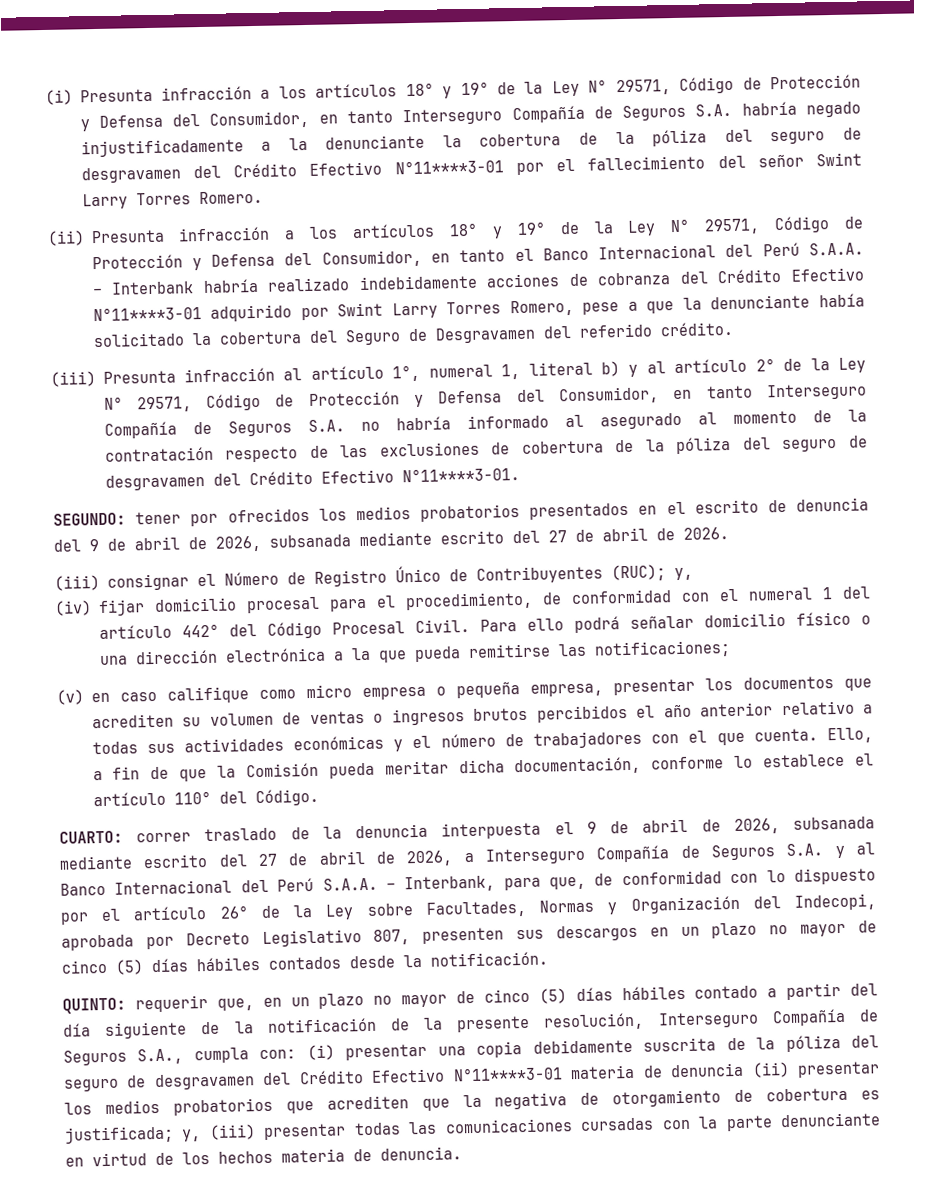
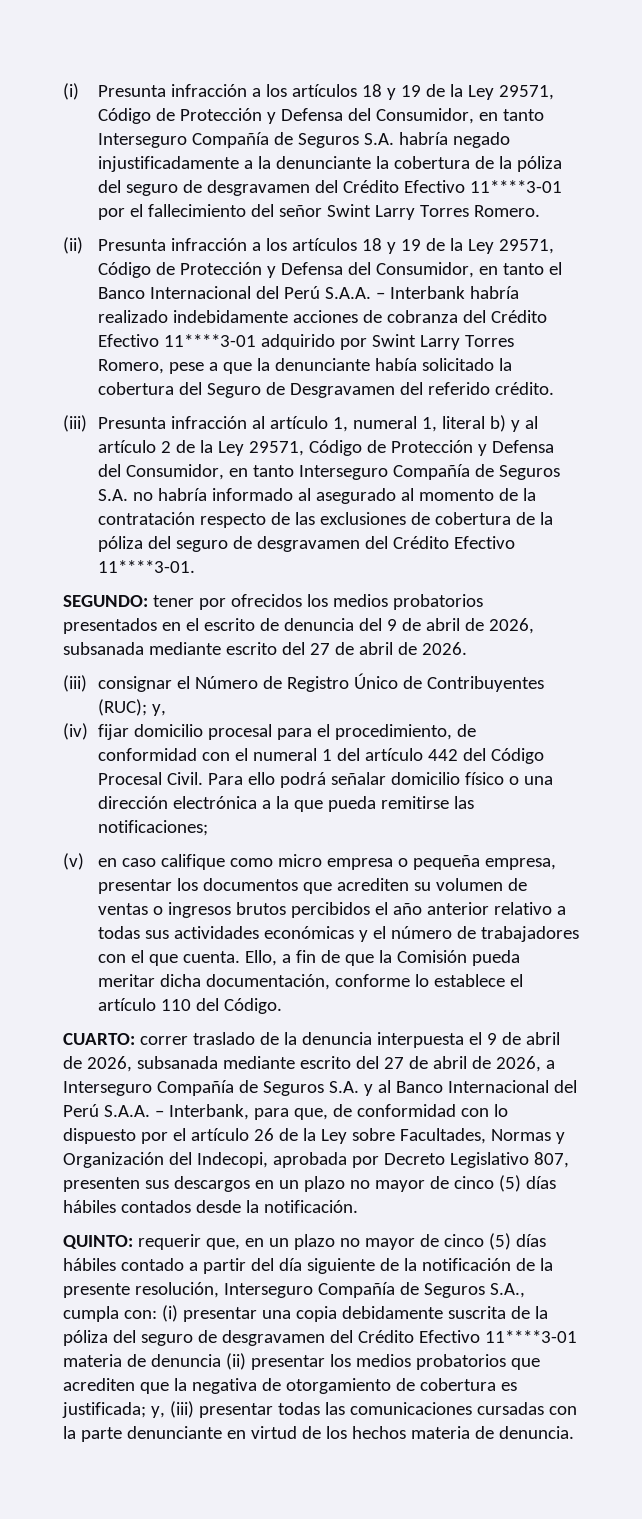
[405,79,608,99] 18° y 19° de la Ley N° -> [361,84,494,100] 18 y 19 de la Ley
[394,159,504,175] N°11****3-01 -> [469,180,562,193] 11****3-01
[448,218,691,239] 18° y 19° de la Ley N° -> [361,238,494,254] 18 y 19 de la Ley
[92,306,202,322] N°11****3-01 -> [164,334,257,347] 11****3-01
[392,364,421,382] 1°, -> [332,417,348,432] 1,
[755,357,866,373] [103,396,123,410] 2° de la Ley N° -> [161,440,244,456] 2 de la Ley
[401,467,520,483] N°11****3-01. -> [98,560,196,573] 11****3-01.
[181,623,219,638] 442° -> [427,749,458,761] 442
[173,790,211,805] 110° -> [161,999,192,1011] 110
[219,905,249,919] 26° -> [253,1128,274,1141] 26
[452,1066,563,1082] N°11****3-01 -> [484,1330,577,1343] 11****3-01

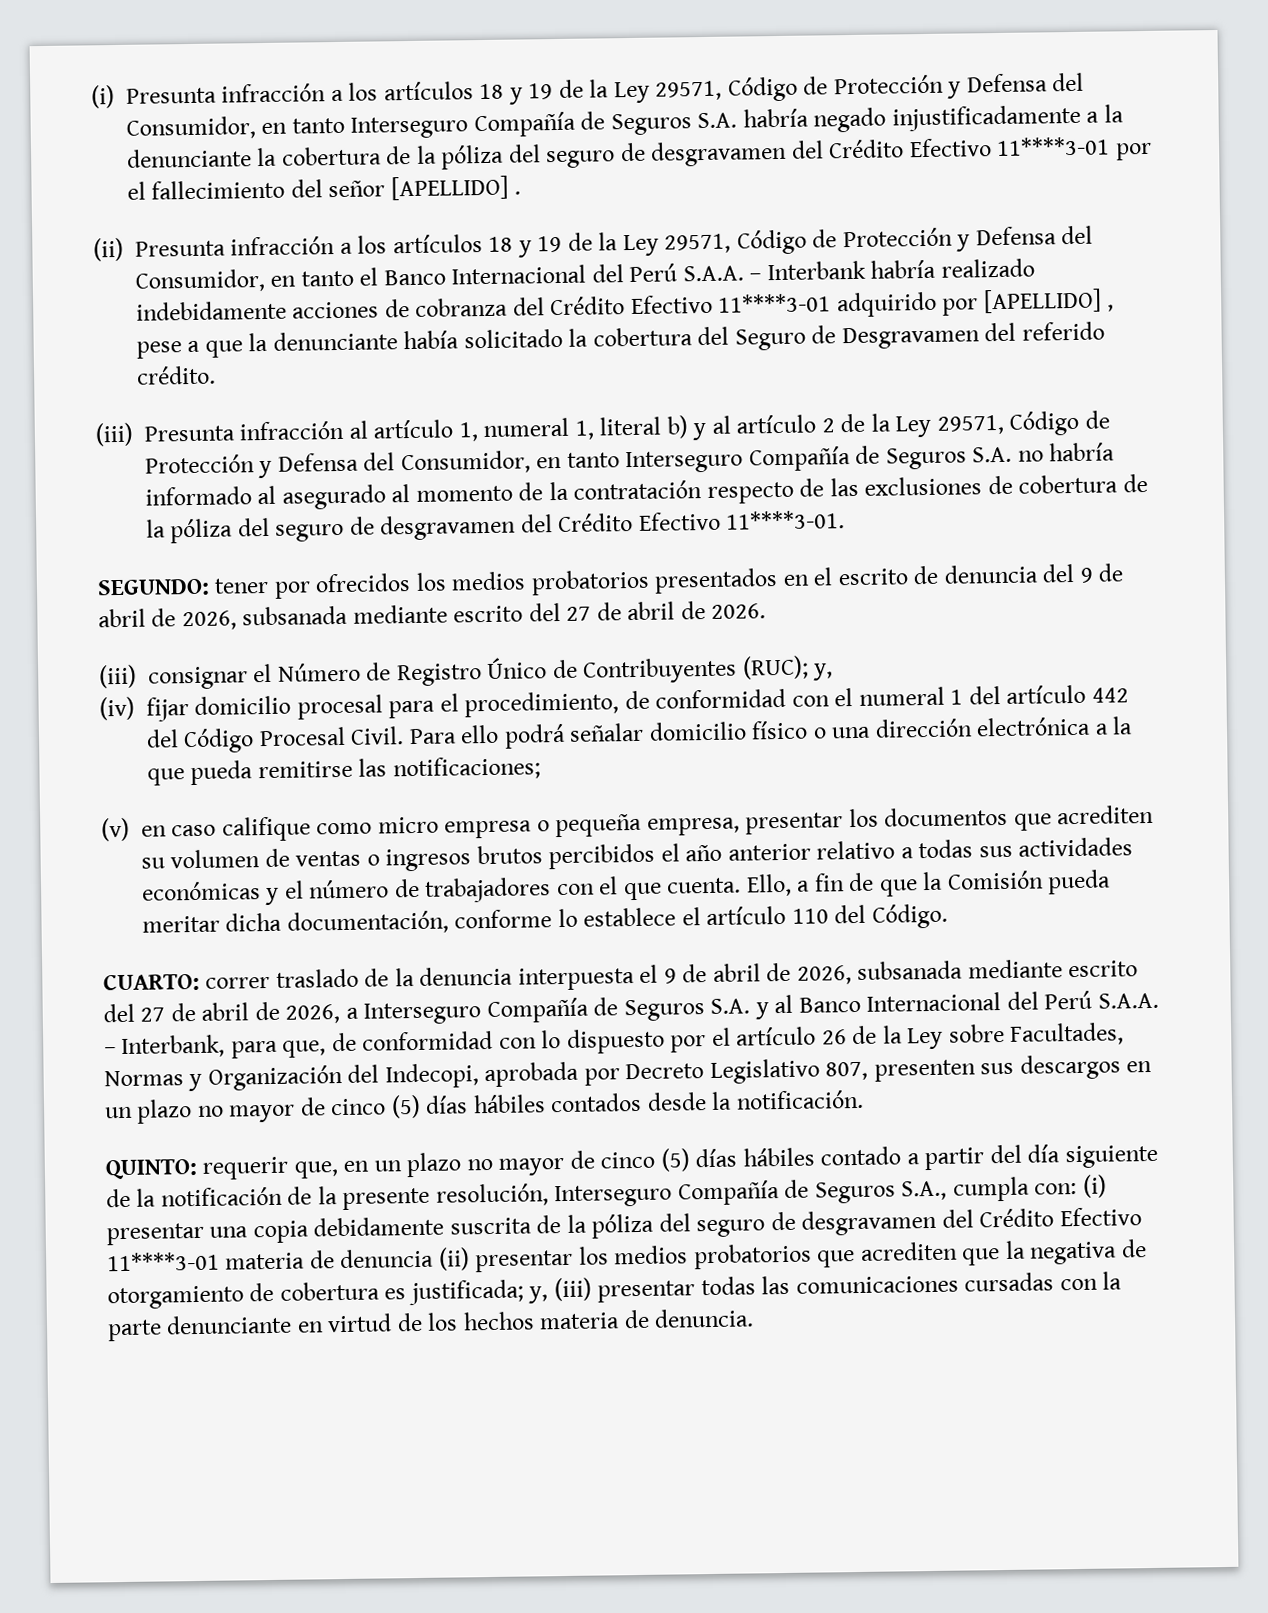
[326,204,540,220] Swint Larry Torres Romero. -> [390,175,522,201] [APELLIDO] .
[371,334,514,350] [98,359,165,374] Swint Larry Torres Romero, -> [983,288,1115,314] [APELLIDO] ,

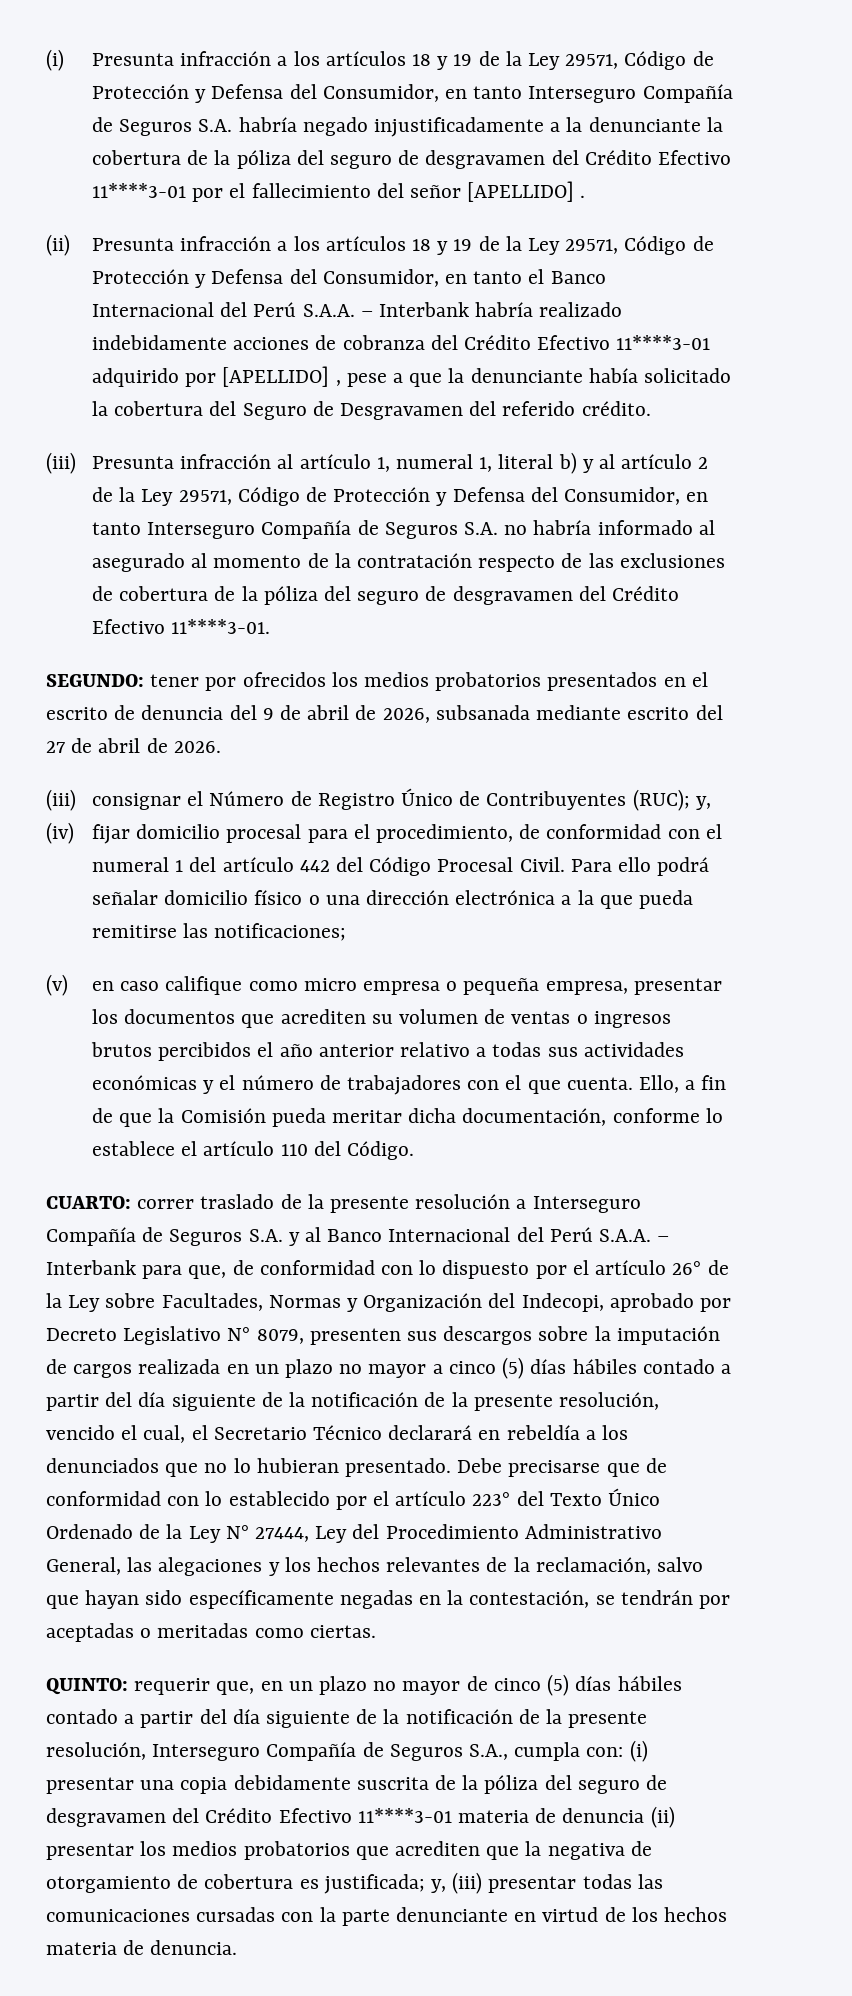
[419,959,1139,991] [103,1001,341,1024] denuncia interpuesta el 9 de abril de 2026, subsanada mediante escrito del 27 de abril de 2026, -> [330,1194,511,1213] presente resolución
[121,1034,226,1059] Interbank, -> [46,1260,136,1275] Interbank
[821,1029,847,1045] 26 -> [672,1261,702,1275] 26°
[484,1061,580,1088] aprobada -> [609,1293,694,1312] aprobado
[825,1061,869,1081] 807, -> [227,1327,304,1344] N° 8079,
[1126,1060,1153,1073] [105,1089,864,1124] en un plazo no mayor de cinco (5) días hábiles contados desde la notificación. -> [538,1326,720,1345] [46,1357,731,1379] [46,1392,660,1411] [46,1425,629,1443] [46,1458,667,1477] [46,1488,661,1510] [46,1524,662,1543] [46,1557,704,1576] [46,1590,731,1609] [46,1623,376,1642] sobre la imputación de cargos realizada en un plazo no mayor a cinco (5) días hábiles contado a partir del día siguiente de la notificación de la presente resolución, vencido el cual, el Secretario Técnico declarará en rebeldía a los denunciados que no lo hubieran presentado. Debe precisarse que de conformidad con lo establecido por el artículo 223° del Texto Único Ordenado de la Ley N° 27444, Ley del Procedimiento Administrativo General, las alegaciones y los hechos relevantes de la reclamación, salvo que hayan sido específicamente negadas en la contestación, se tendrán por aceptadas o meritadas como ciertas.

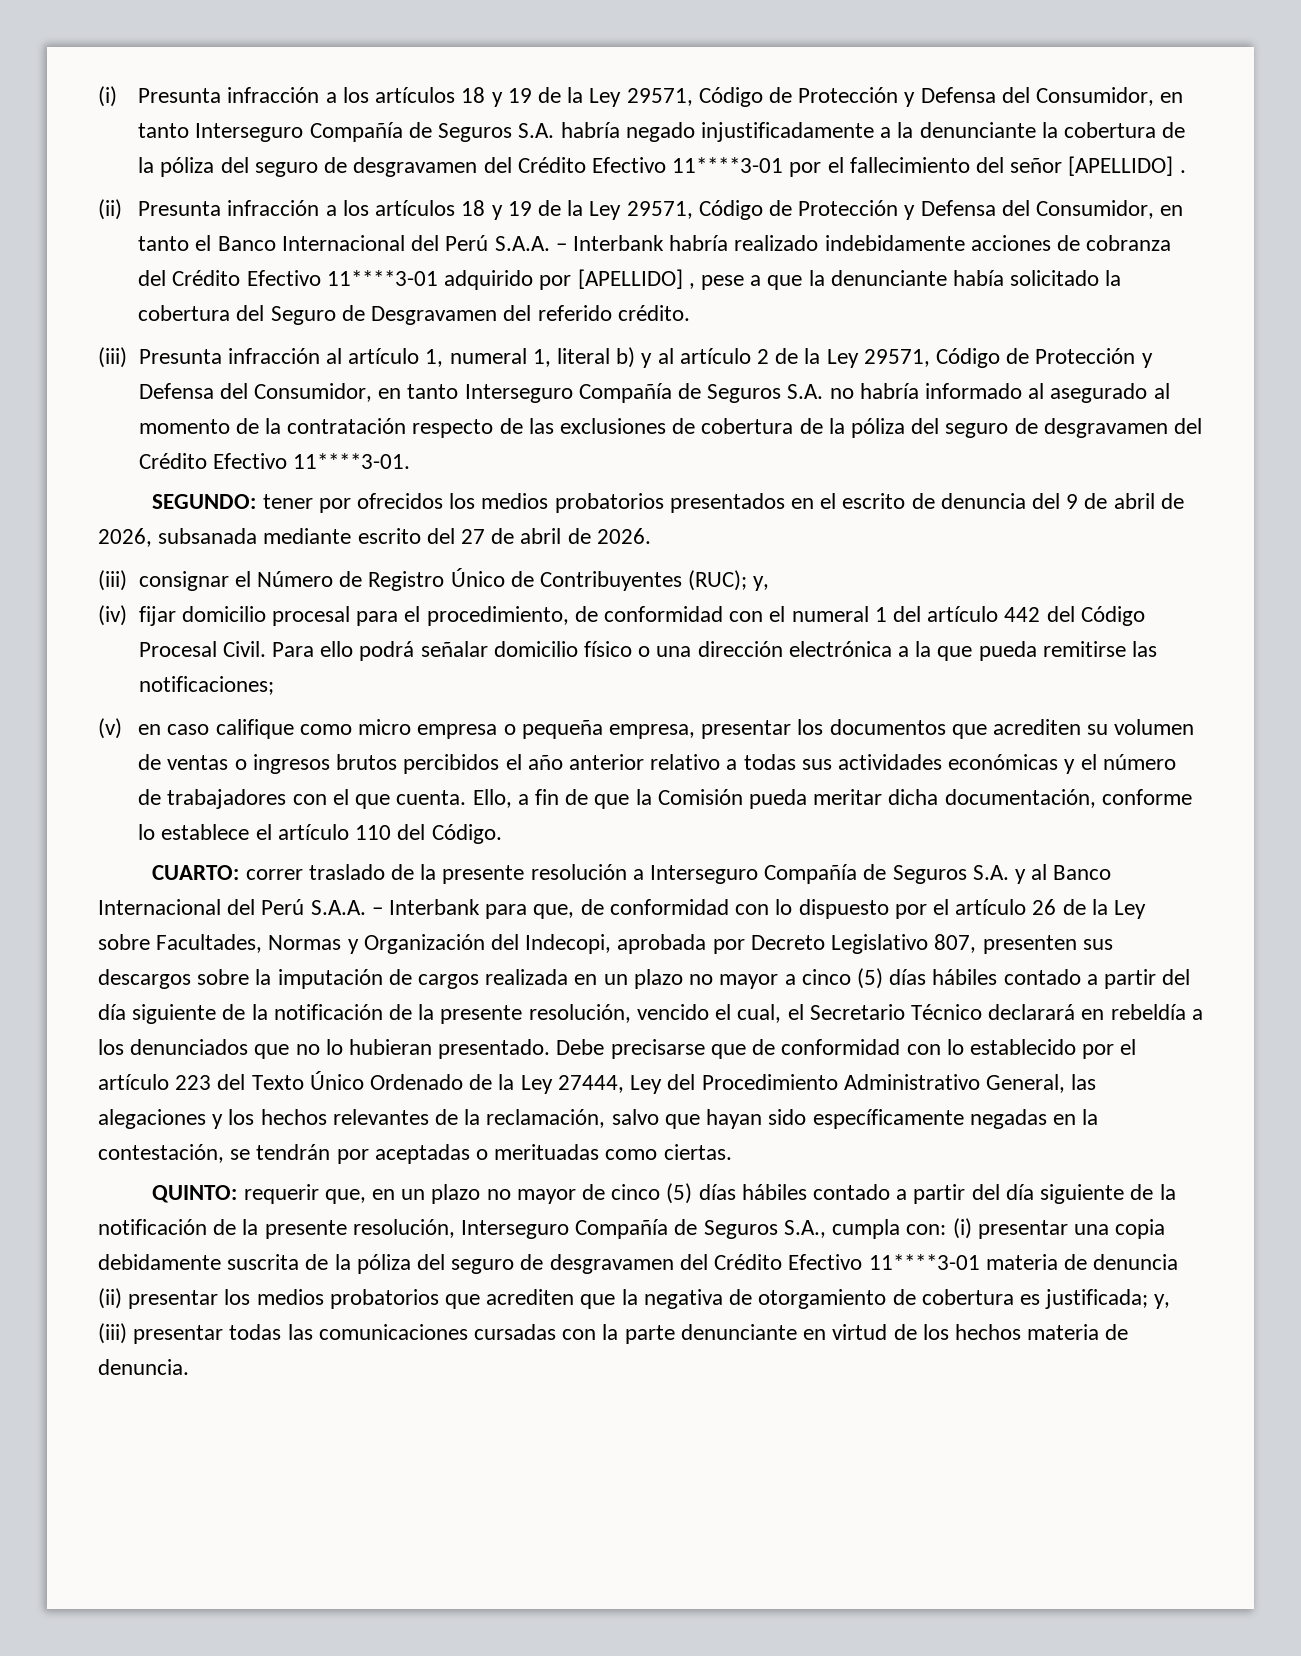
[672,1261,702,1275] 26° -> [1032,899,1057,915] 26
[609,1293,694,1312] aprobado -> [617,934,707,954] aprobada
[227,1327,304,1344] N° 8079, -> [934,934,977,953] 807,
[472,1492,511,1506] 223° -> [175,1075,212,1090] 223
[225,1525,249,1539] N° -> (553, 1084) none
[157,1623,249,1638] meritadas -> [494,1144,600,1160] merituadas

